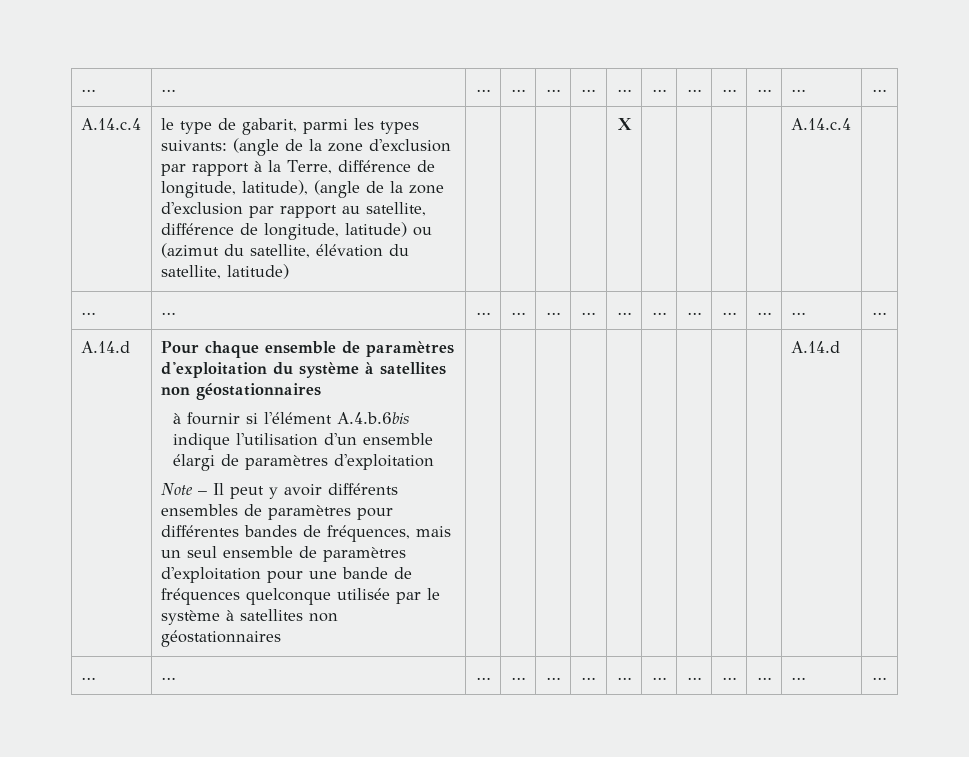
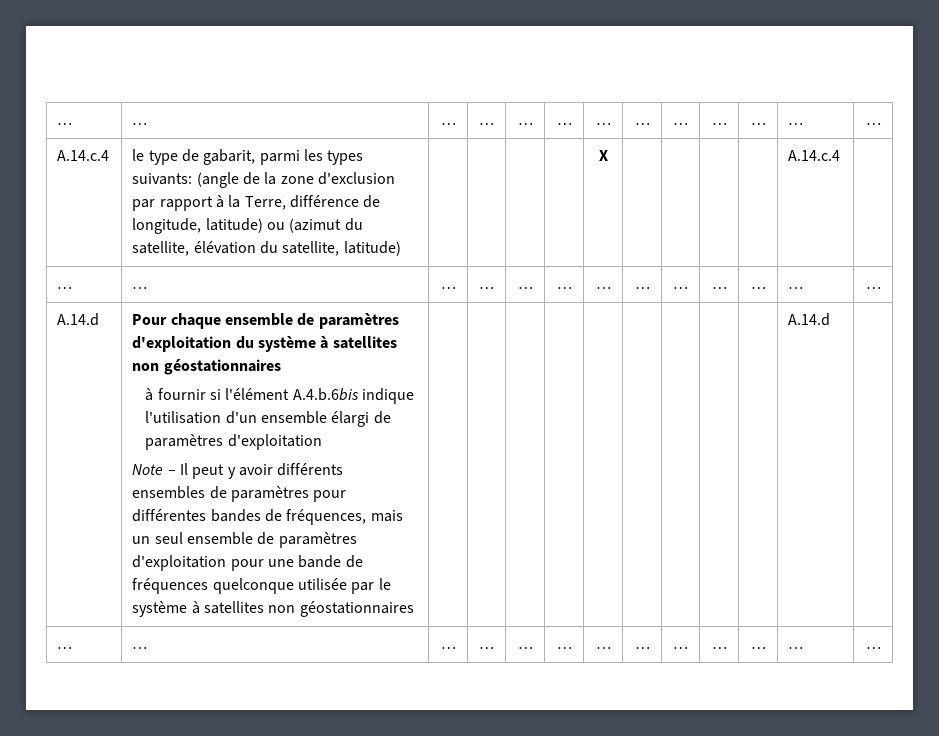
[241,180,444,198] [160,202,426,218] [160,223,339,240] latitude), (angle de la zone d'exclusion par rapport au satellite, différence de longitude, -> (202, 226) none

